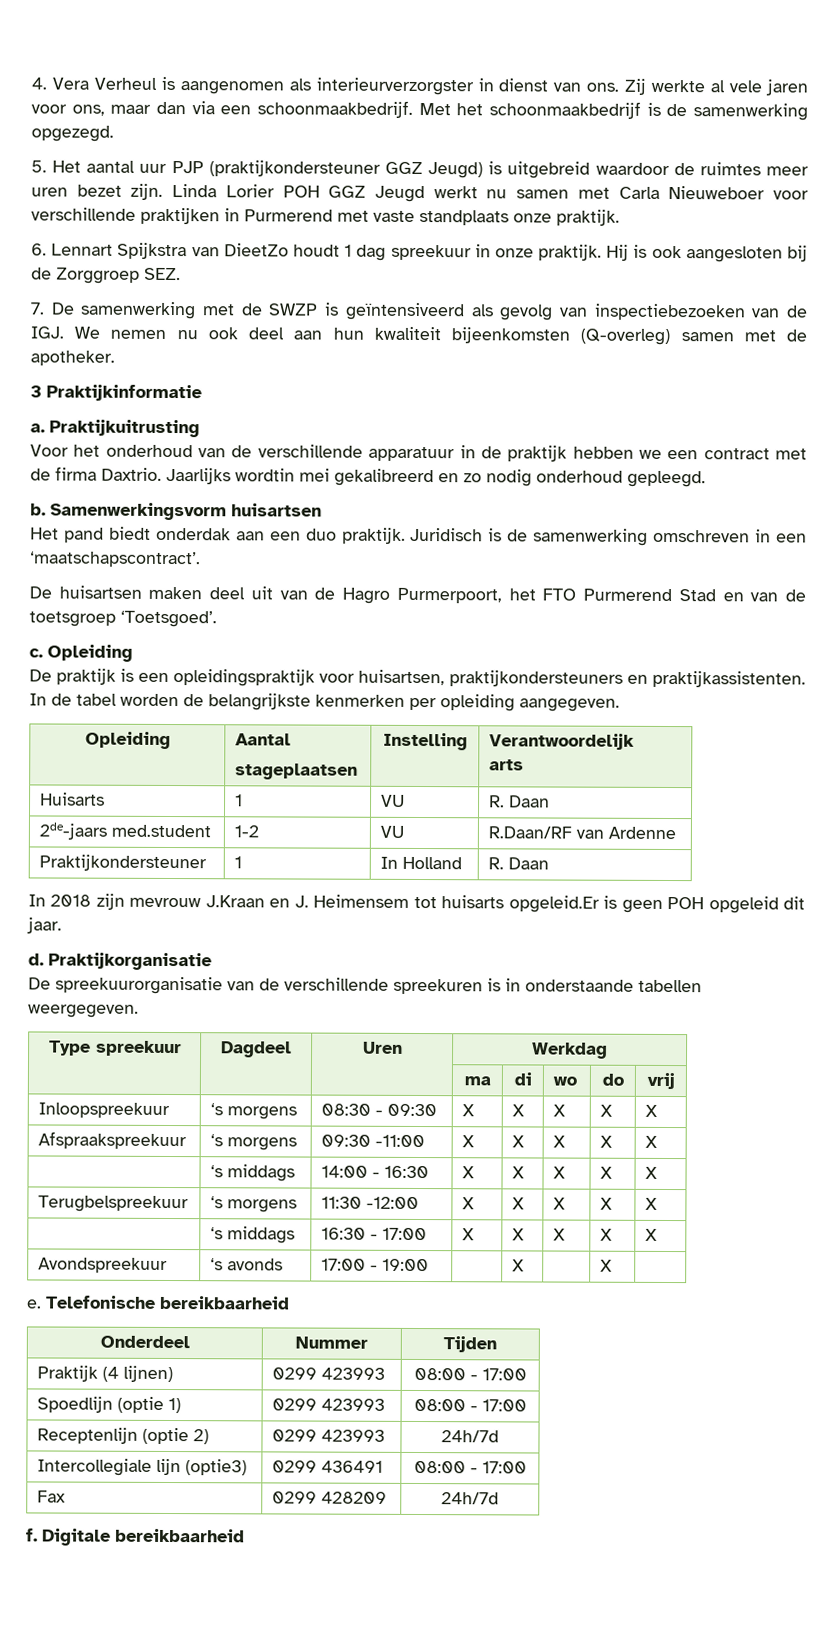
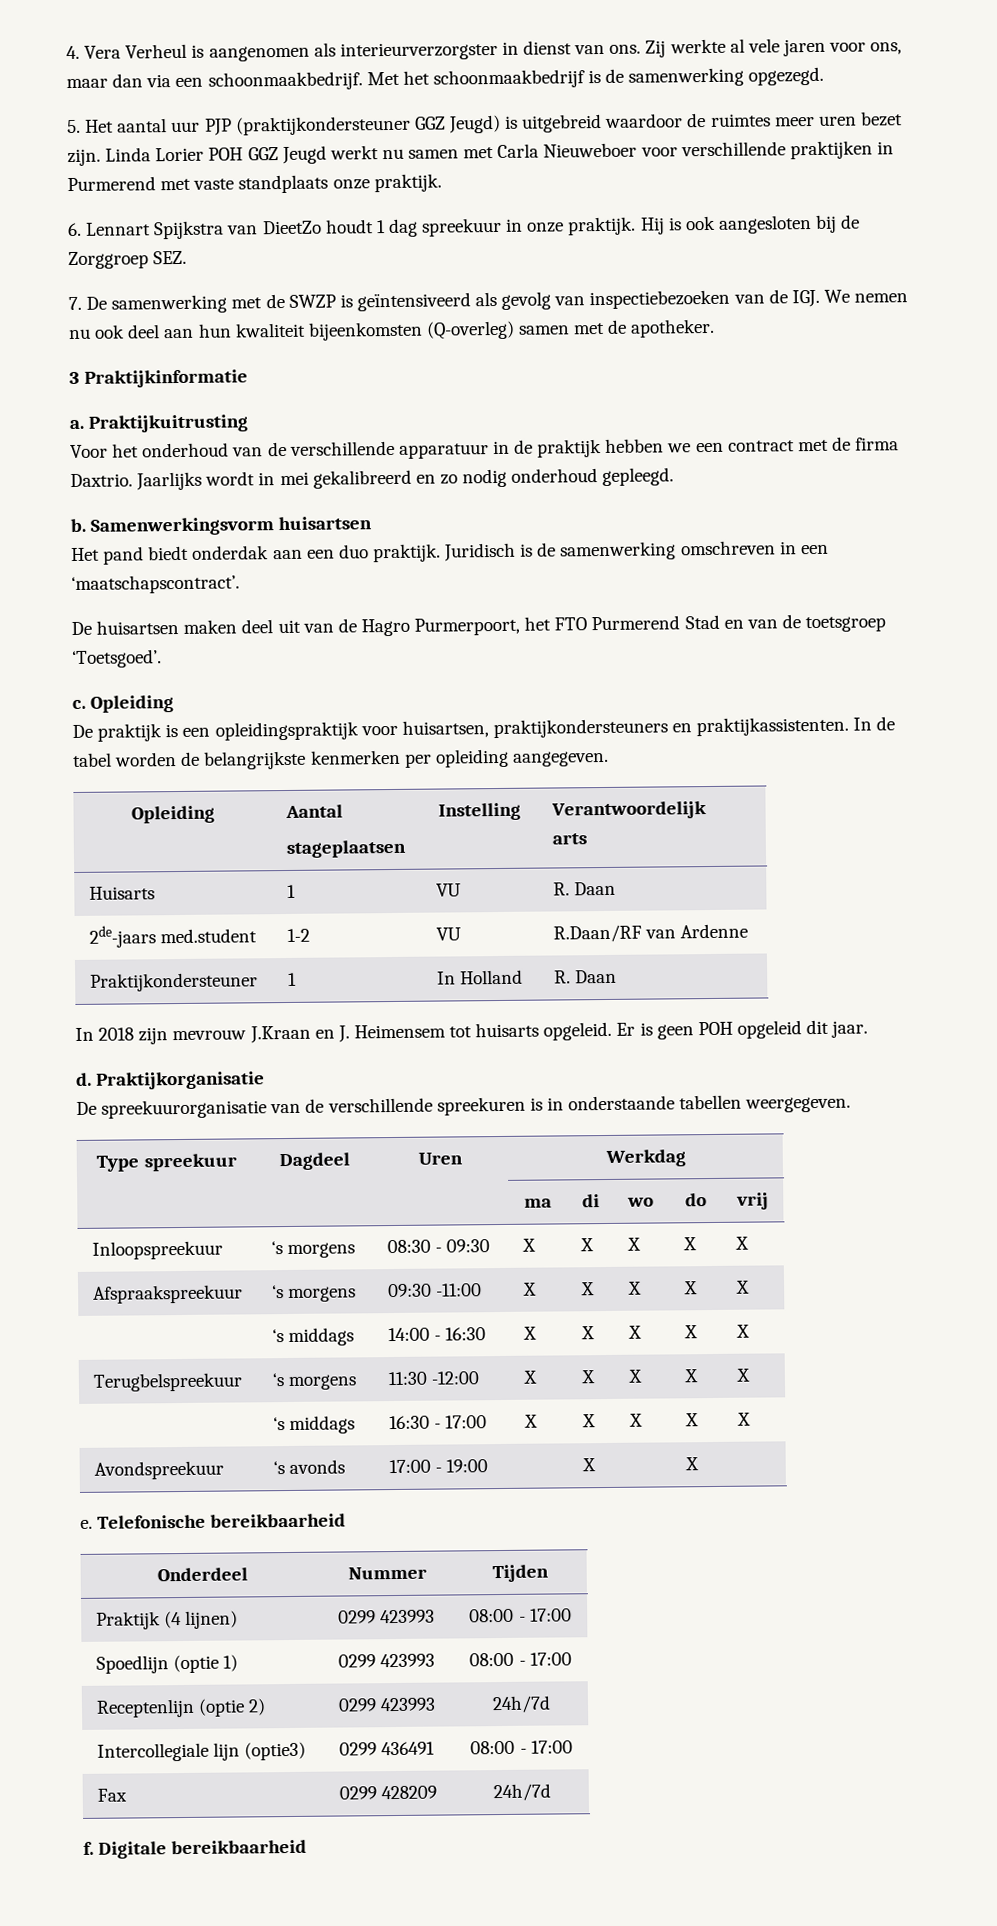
[235,468,295,482] wordtin -> [205,471,276,486] wordt in
[508,895,600,913] opgeleid.Er -> [543,1021,636,1041] opgeleid. Er

